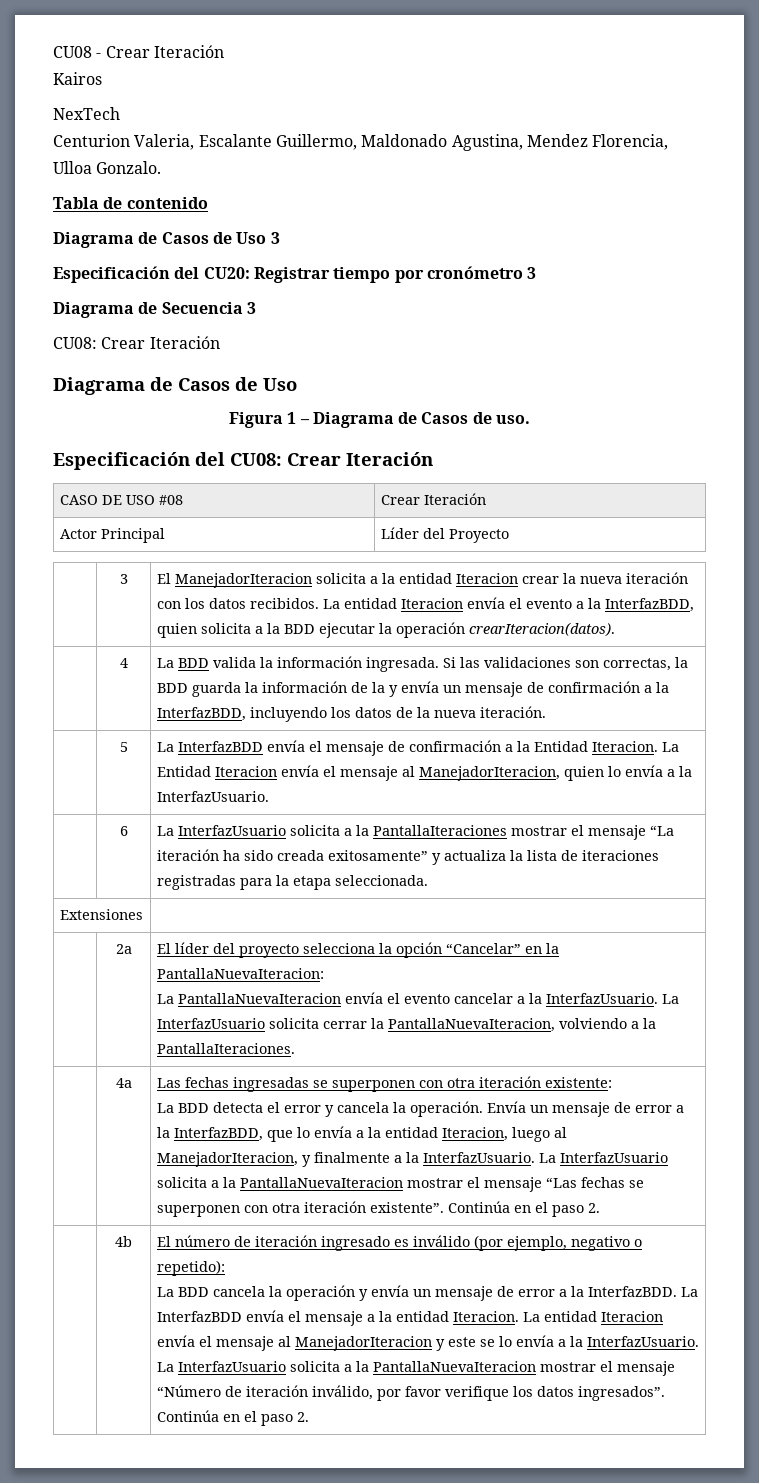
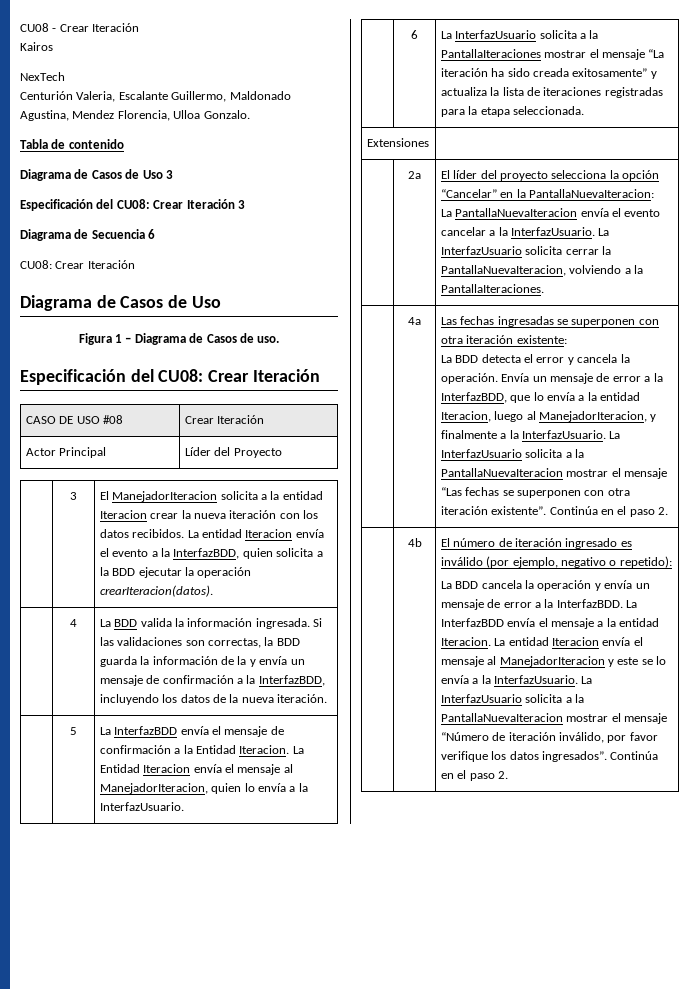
[53,134,130,147] Centurion -> [20,91,73,100] Centurión
[203,266,523,283] CU20: Registrar tiempo por cronómetro -> [116,199,235,209] CU08: Crear Iteración
[246,302,256,314] 3 -> [148,229,156,239] 6

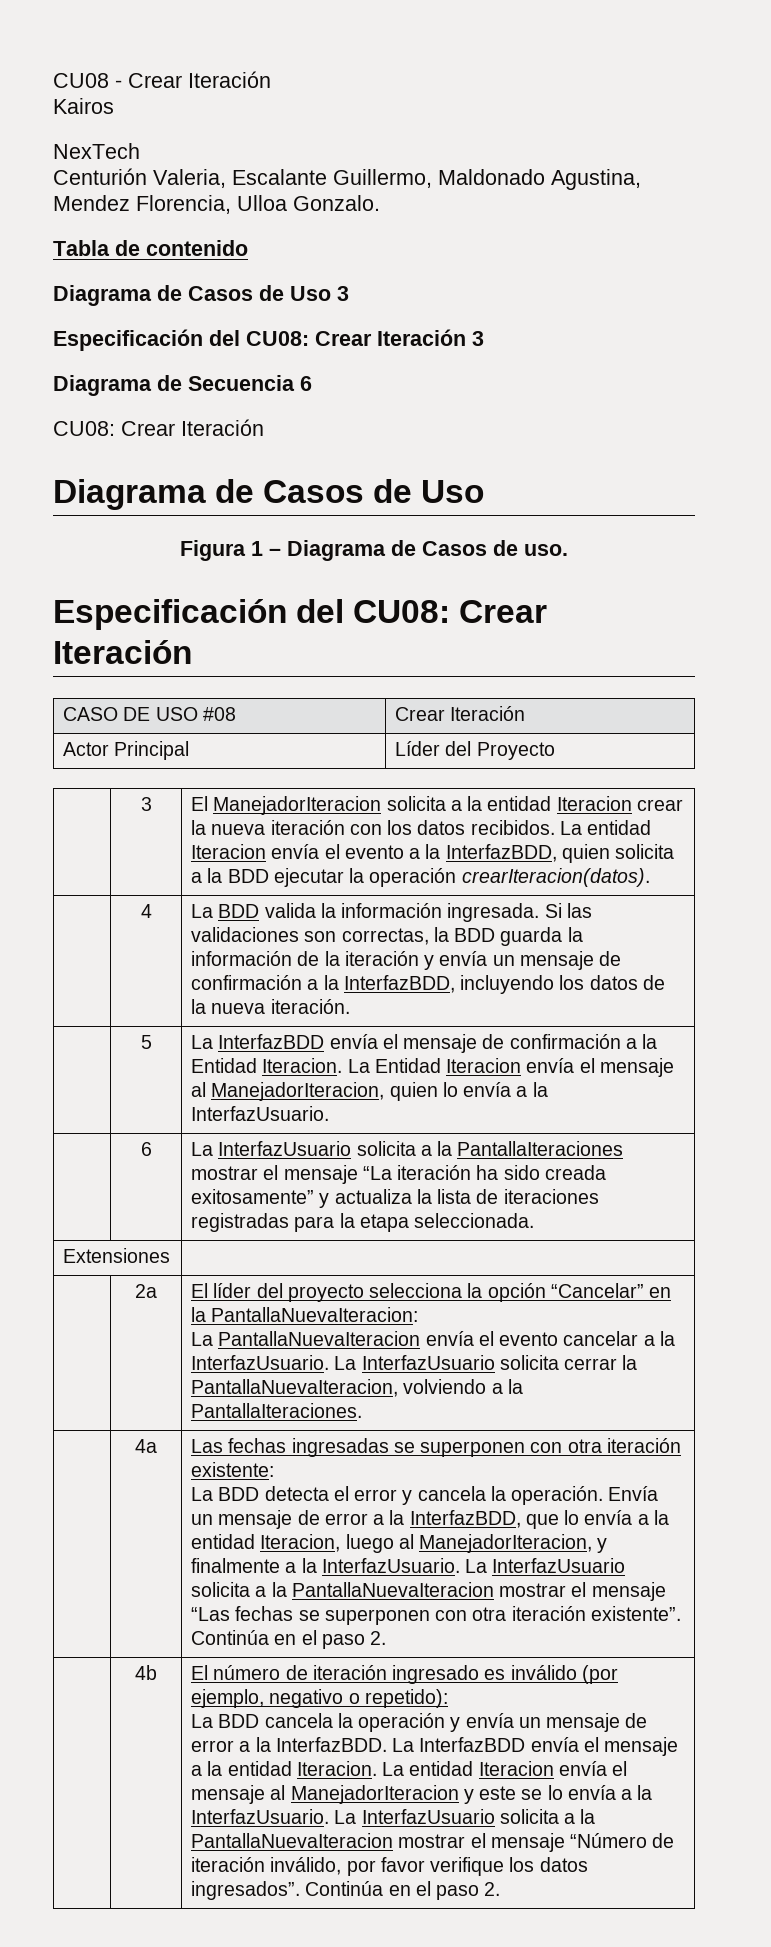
(247, 660) none -> [344,951,419,966] iteración

